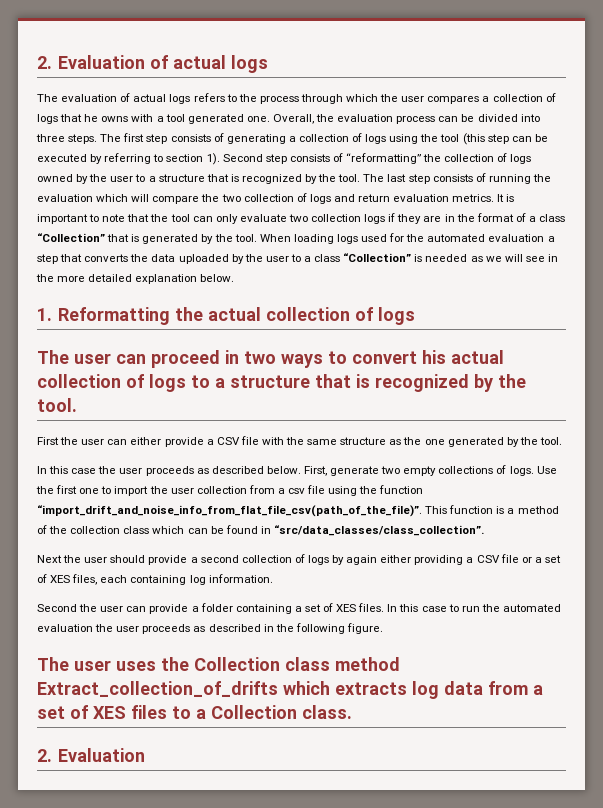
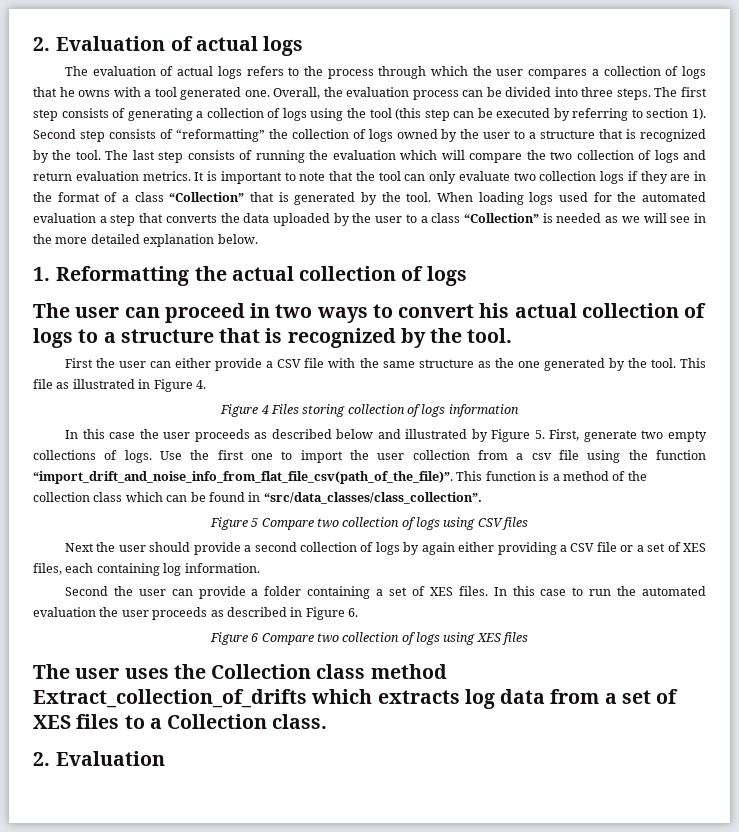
(562, 441) none -> [680,358,706,368] [33,379,206,392] [220,404,519,417] This file as illustrated in Figure 4. // Figure 4 Files storing collection of logs information
[266,466,301,474] below. -> [336,429,545,442] below and illustrated by Figure 5.
(484, 530) none -> [209,517,529,530] // Figure 5 Compare two collection of logs using CSV files
[275,623,383,634] the following figure. -> [305,607,358,620] [209,632,529,645] Figure 6. // Figure 6 Compare two collection of logs using XES files

